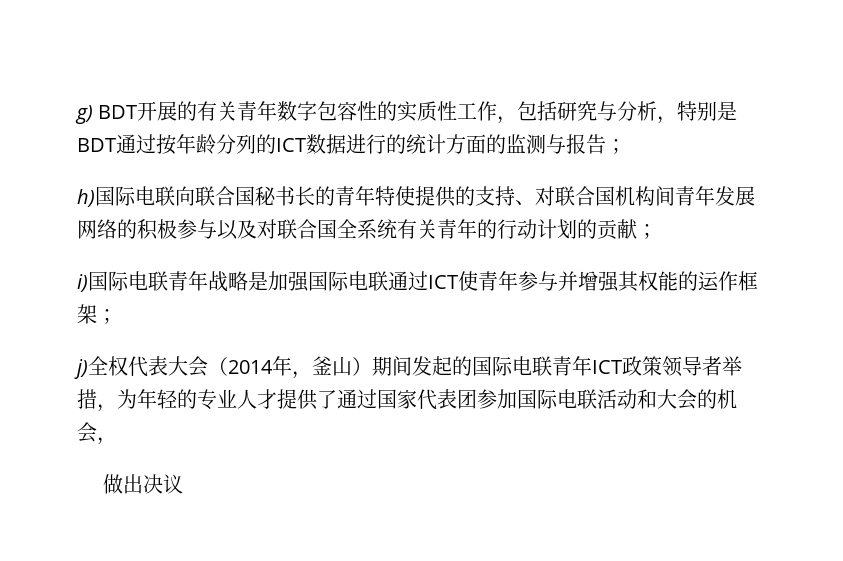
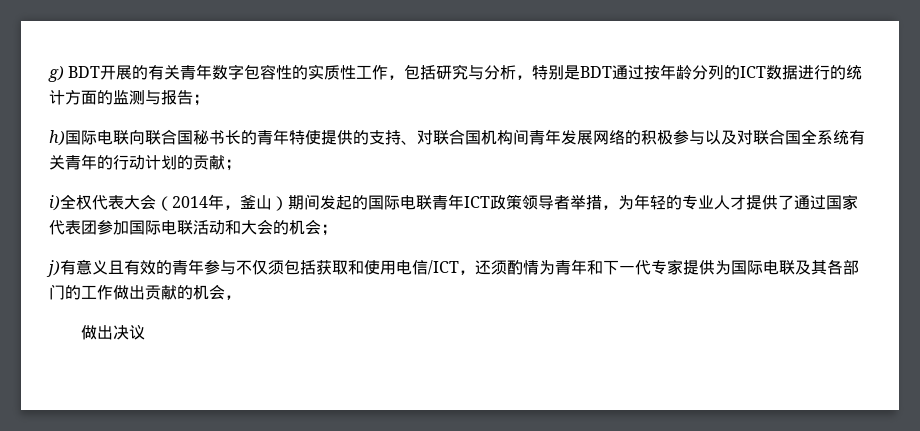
[88,271,758,292] [77,304,117,324] [74,359,88,379] 国际电联青年战略是加强国际电联通过ICT使青年参与并增强其权能的运作框架； // j) -> (60, 203) none
(97, 432) none -> [321,224,337,236] [46,259,859,277] [49,284,225,300] ； // j)有意义且有效的青年参与不仅须包括获取和使用电信/ICT，还须酌情为青年和下一代专家提供为国际电联及其各部门的工作做出贡献的机会

